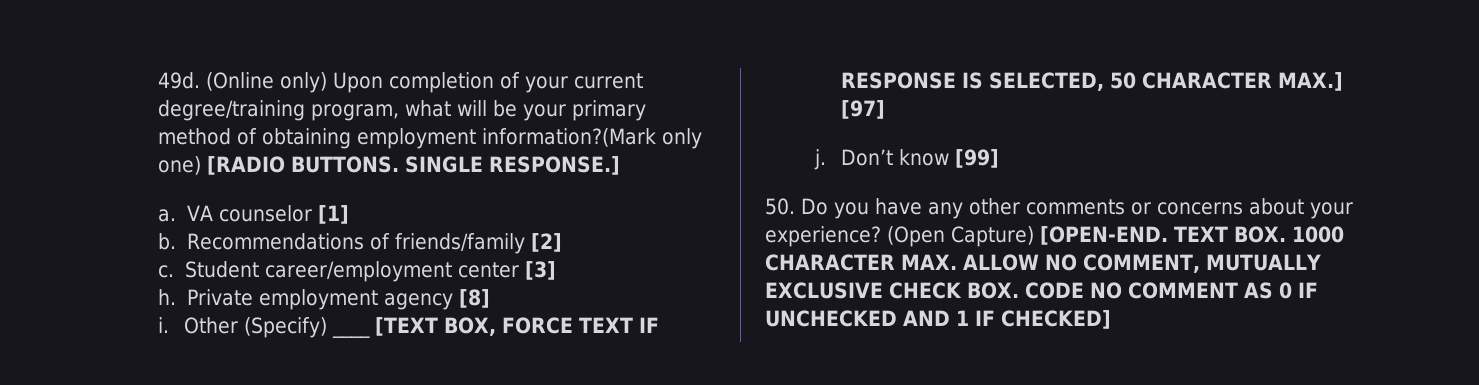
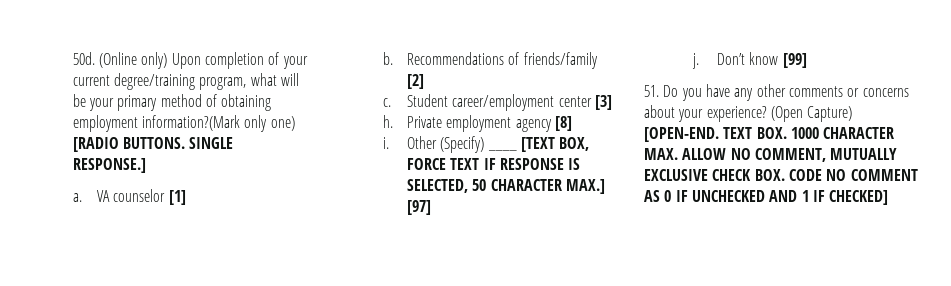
[158,72,201,89] 49d. -> [72,52,95,65] 50d.
[765,198,795,215] 50. -> [644,85,659,97] 51.

